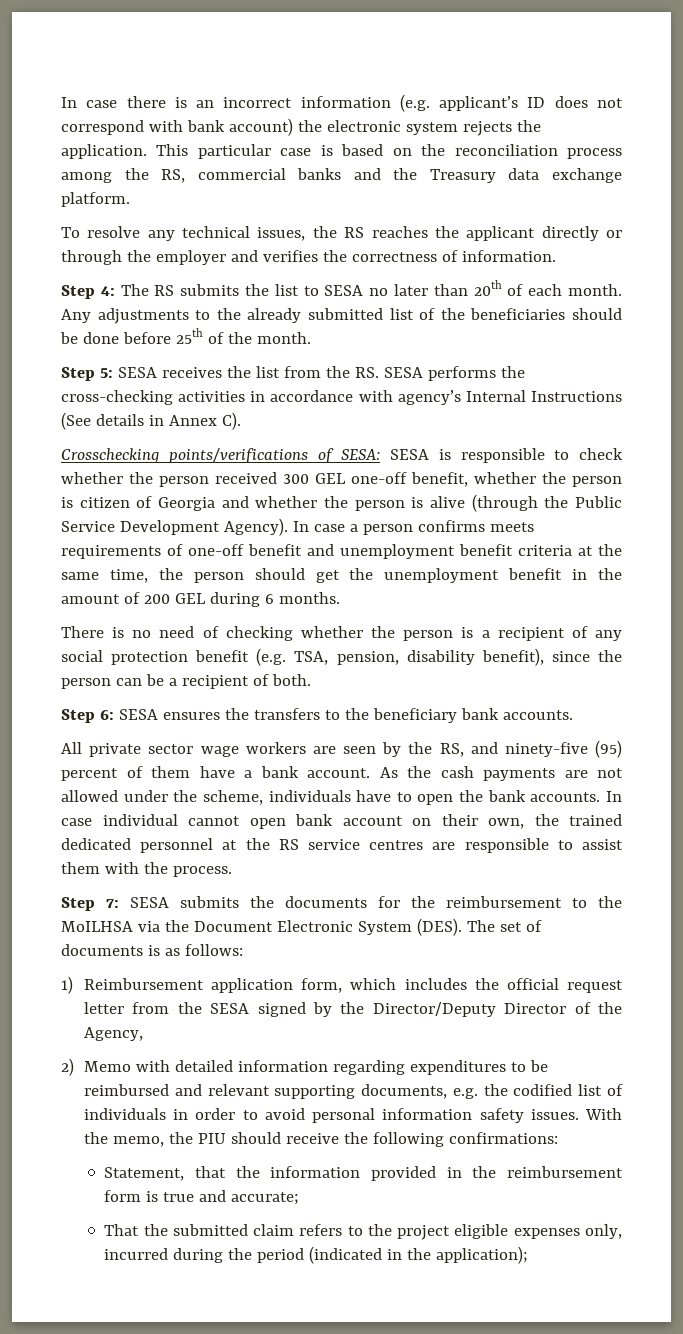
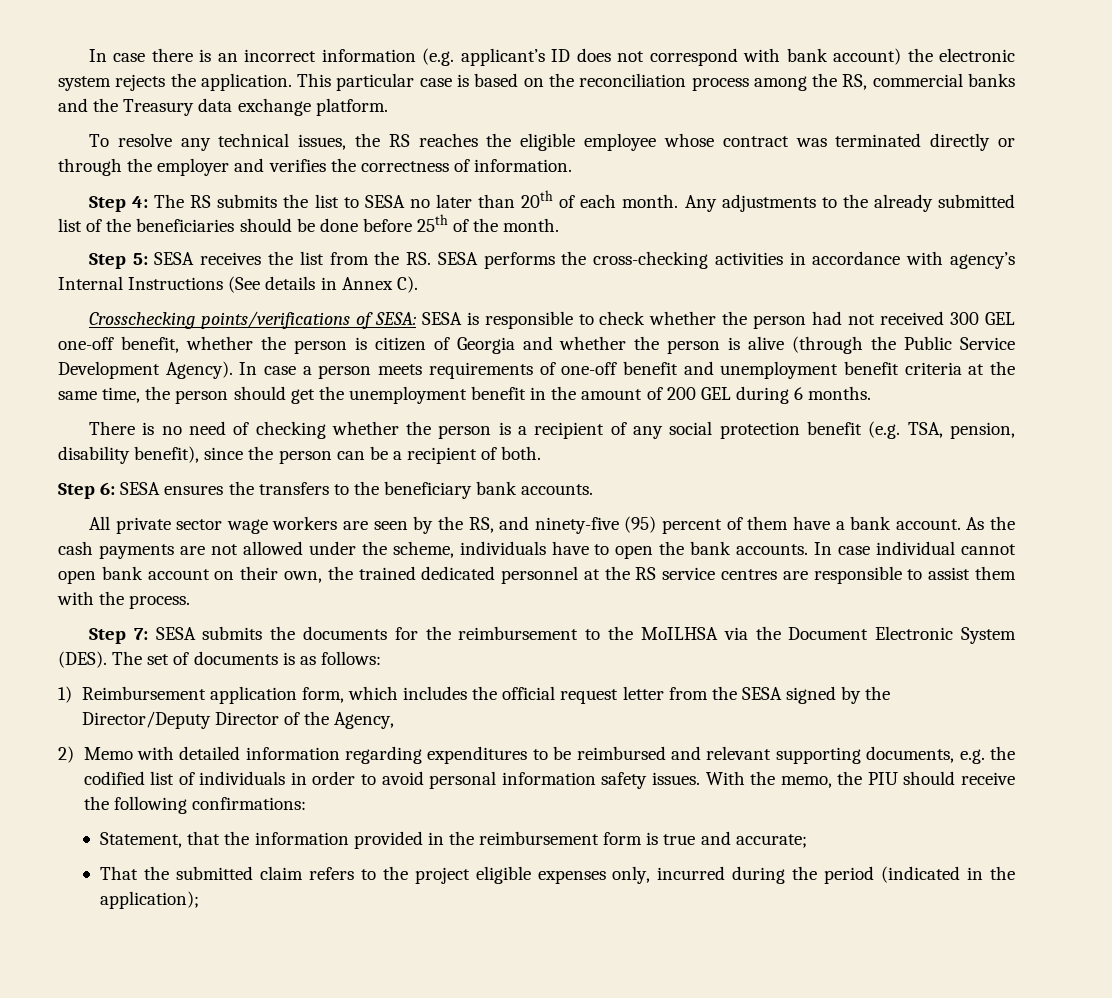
[466,226,536,241] applicant -> [520,133,922,151] eligible employee whose contract was terminated
(209, 481) none -> [812,311,876,325] had not
[417,520,485,532] confirms -> (372, 372) none

